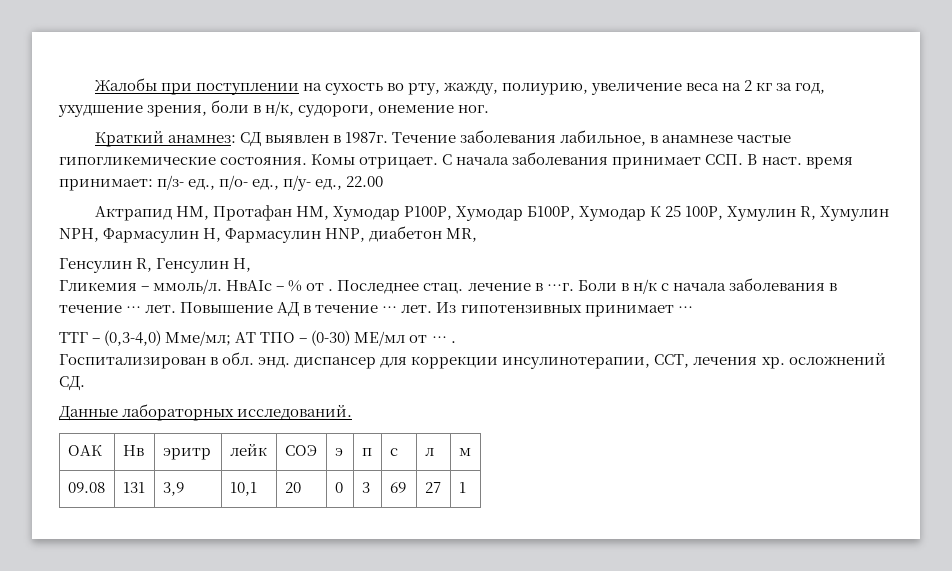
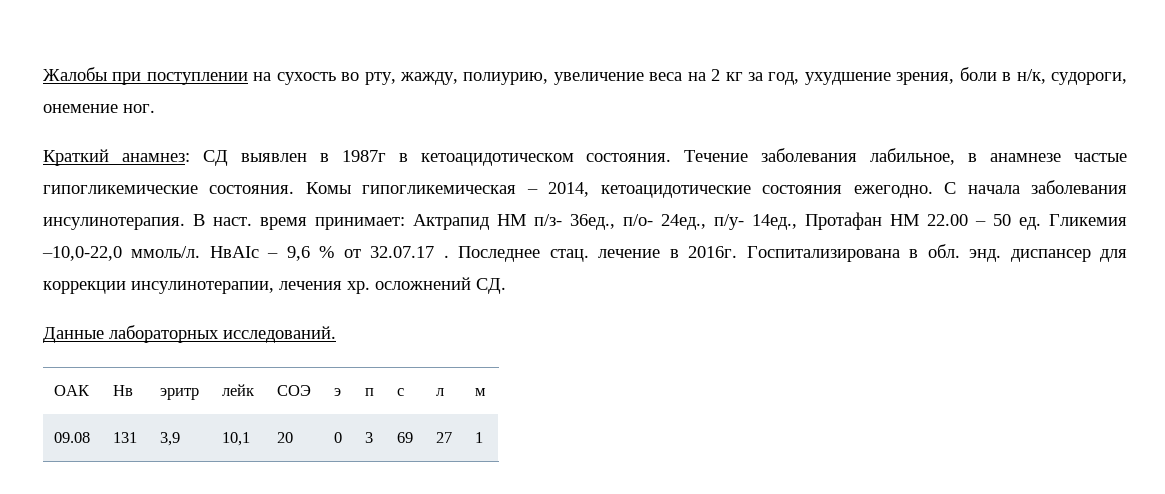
[344,132,388,143] 1987г. -> [341,150,672,166] 1987г в кетоацидотическом состояния.
[359,157,439,169] отрицает. -> [362,182,933,198] гипогликемическая – 2014, кетоацидотические состояния ежегодно.
[612,154,744,169] принимает ССП. -> [43,217,185,230] инсулинотерапия.
[157,175,384,191] [94,205,890,221] [59,226,478,243] [59,258,252,273] [59,280,150,291] п/з- ед., п/о- ед., п/у- ед., 22.00 // Актрапид НМ, Протафан НМ, Хумодар Р100Р, Хумодар Б100Р, Хумодар К 25 100Р, Хумулин R, Хумулин NРН, Фармасулин Н, Фармасулин НNР, диабетон МR, // Генсулин R, Генсулин Н, // Гликемия – -> [413,212,1127,230] [42,246,122,261] Актрапид НМ п/з- 36ед., п/о- 24ед., п/у- 14ед., Протафан НМ 22.00 – 50 ед. Гликемия –10,0-22,0
(285, 288) none -> [286,246,310,261] 9,6
(325, 287) none -> [370,246,435,258] 32.07.17
[546,278,837,294] [59,302,693,317] [59,330,456,346] [59,354,206,369] …г. Боли в н/к с начала заболевания в течение … лет. Повышение АД в течение … лет. Из гипотензивных принимает … // ТТГ – (0,3-4,0) Мме/мл; АТ ТПО – (0-30) МЕ/мл от … . // Госпитализирован -> [688,246,900,262] 2016г. Госпитализирована
[654,354,690,368] ССТ, -> (274, 287) none

